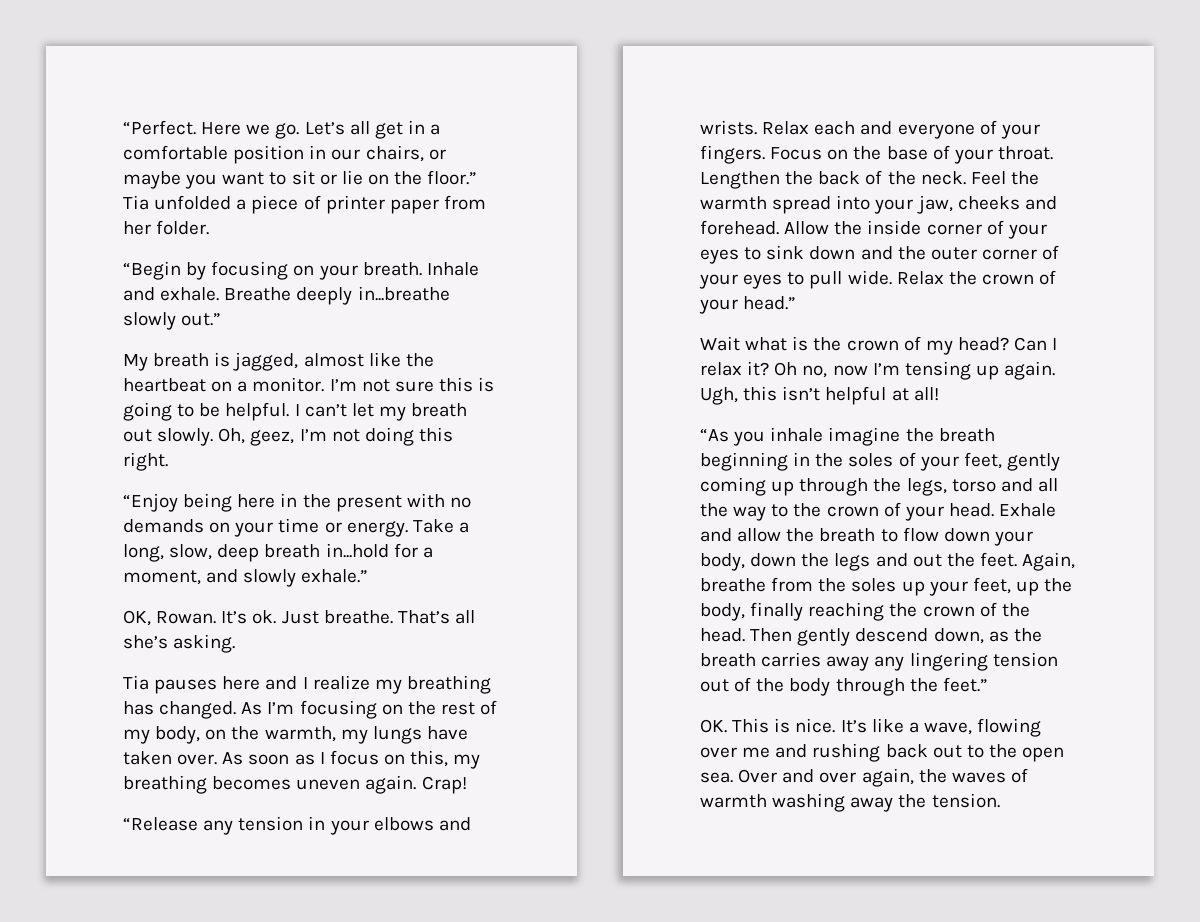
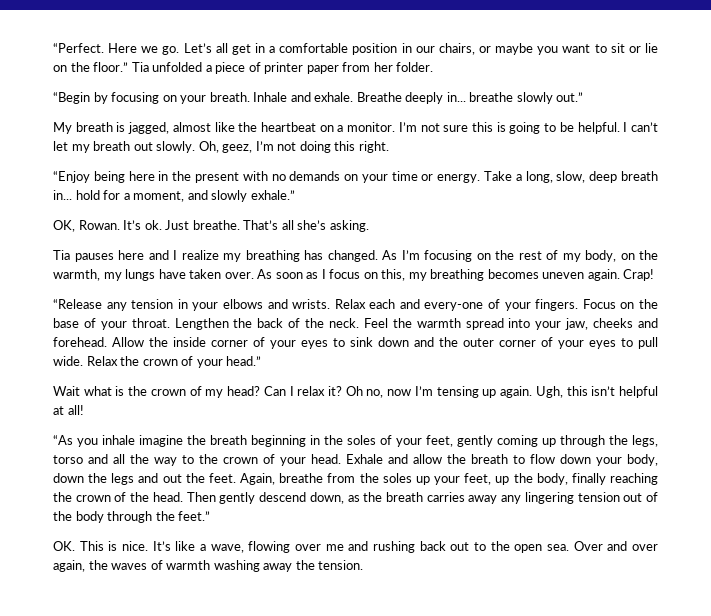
[357,286,450,301] in...breathe -> [446,92,514,102] in... breathe
[325,543,389,558] in...hold -> [53,190,100,200] in... hold
[897,124,975,139] everyone -> [424,302,484,311] every-one

